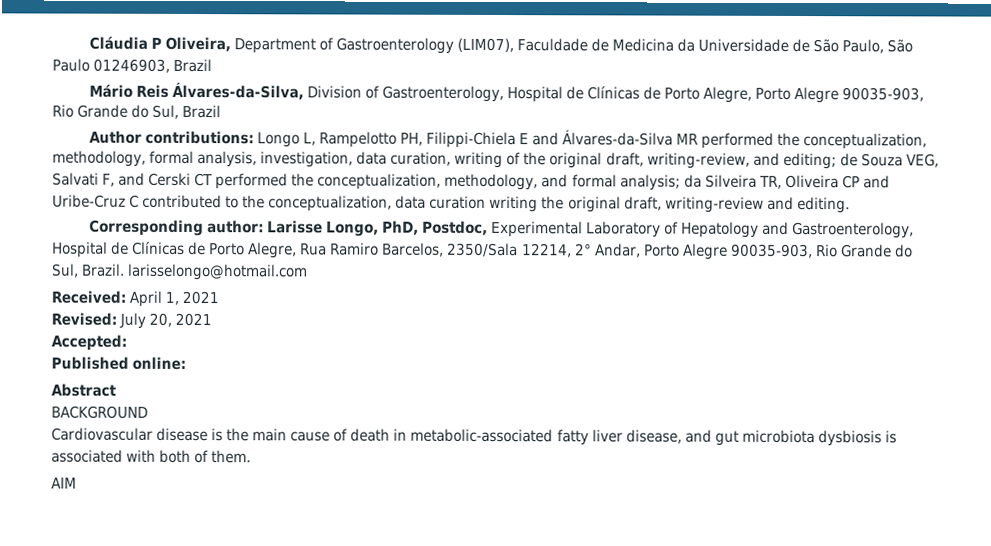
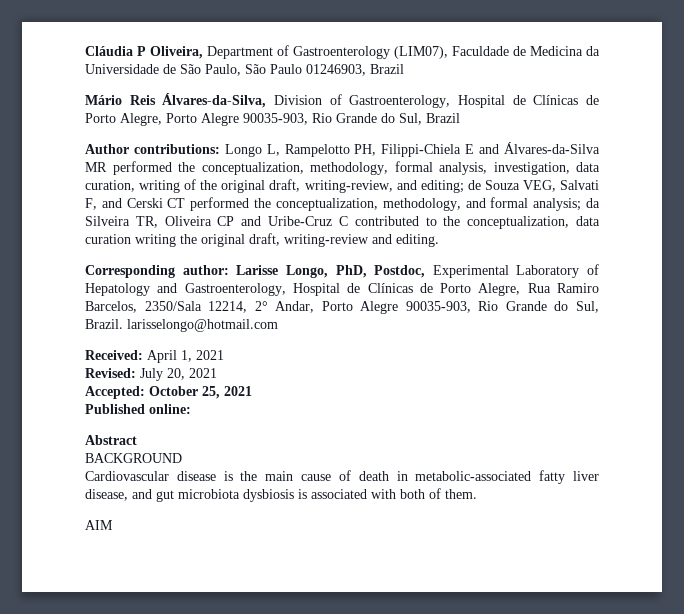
(127, 342) none -> [149,386,252,399] October 25, 2021

